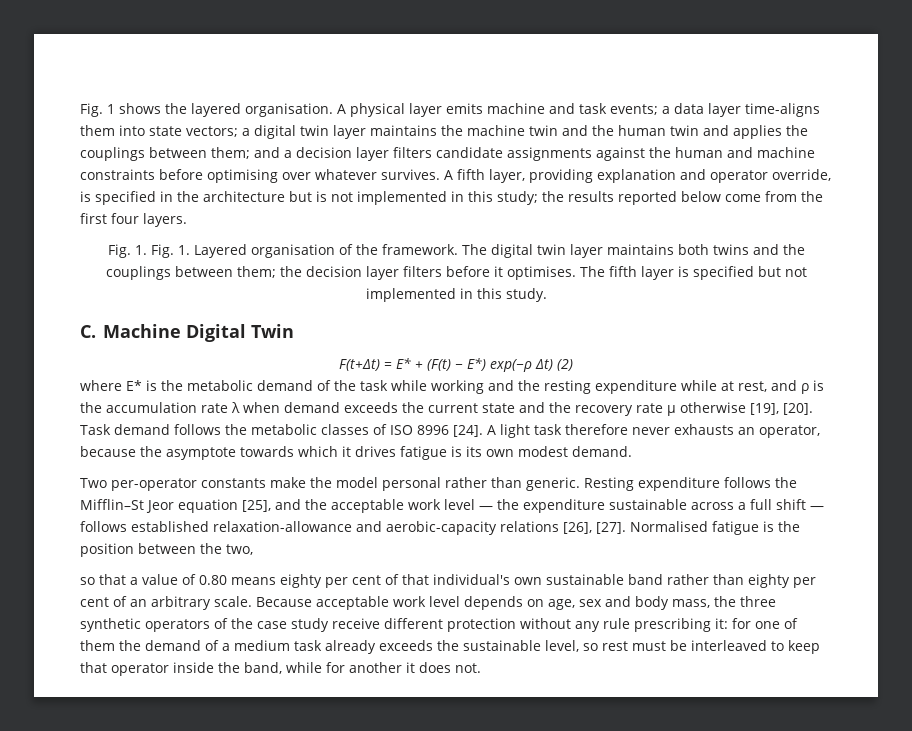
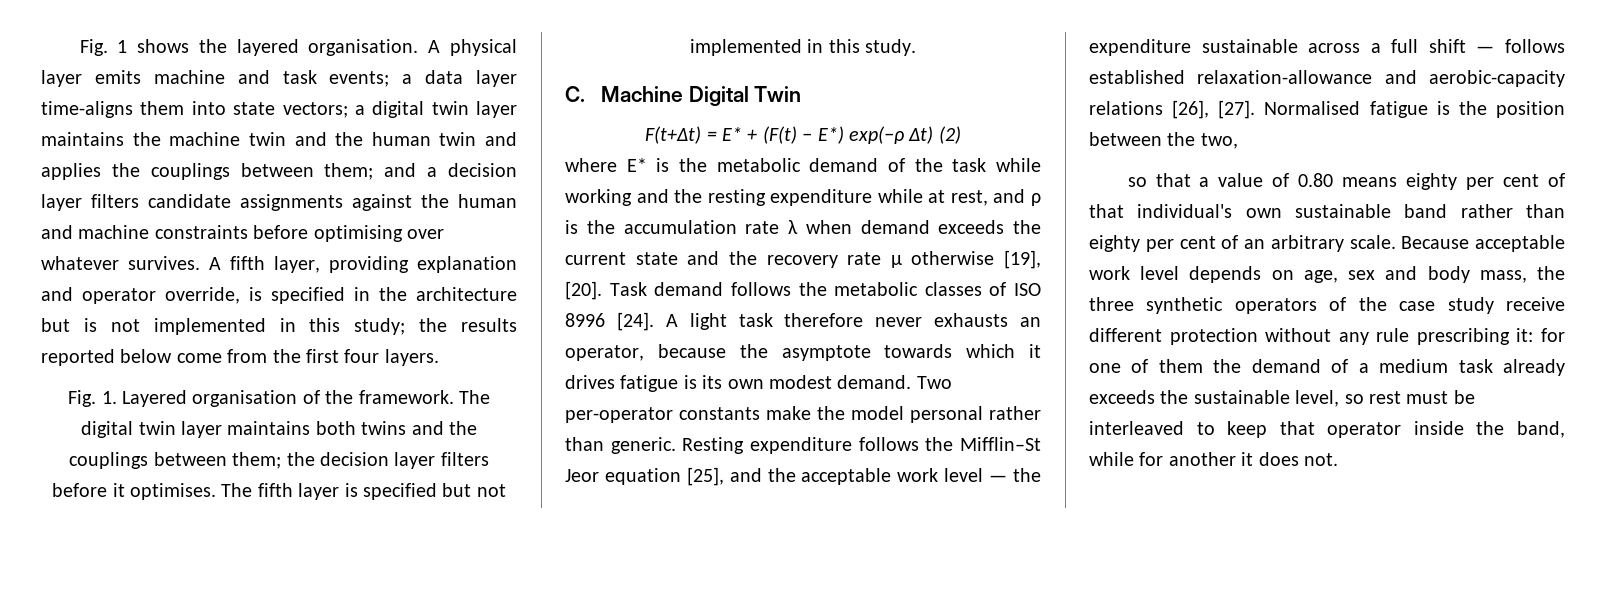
[150,244,190,258] Fig. 1. -> (117, 397) none
(632, 451) // -> (912, 382) none

